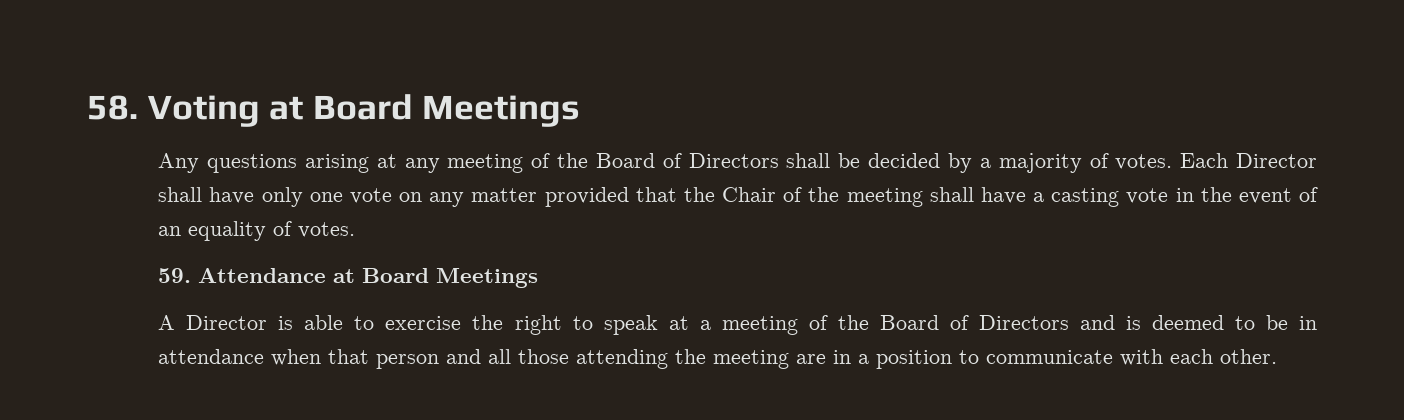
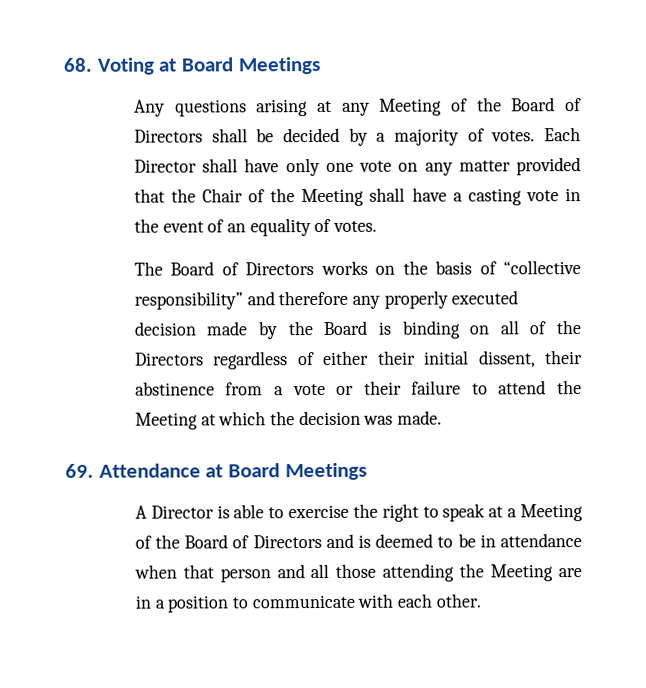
[87,95,138,120] 58. -> [63,57,93,72] 68.
[447,154,524,173] meeting -> [379,98,443,116] Meeting
[846,188,923,207] meeting -> [301,188,365,207] Meeting
[158,268,192,283] 59. -> [133,260,581,276] [133,290,519,310] [133,320,581,340] [134,350,583,370] [134,380,583,396] [134,410,443,430] [65,463,94,478] The Board of Directors works on the basis of “collective responsibility” and therefore any properly executed decision made by the Board is binding on all of the Directors regardless of either their initial dissent, their abstinence from a vote or their failure to attend the Meeting at which the decision was made. // 69.
[721,316,798,335] meeting -> [519,504,583,522] Meeting
[713,350,790,369] meeting -> [490,564,554,582] Meeting

